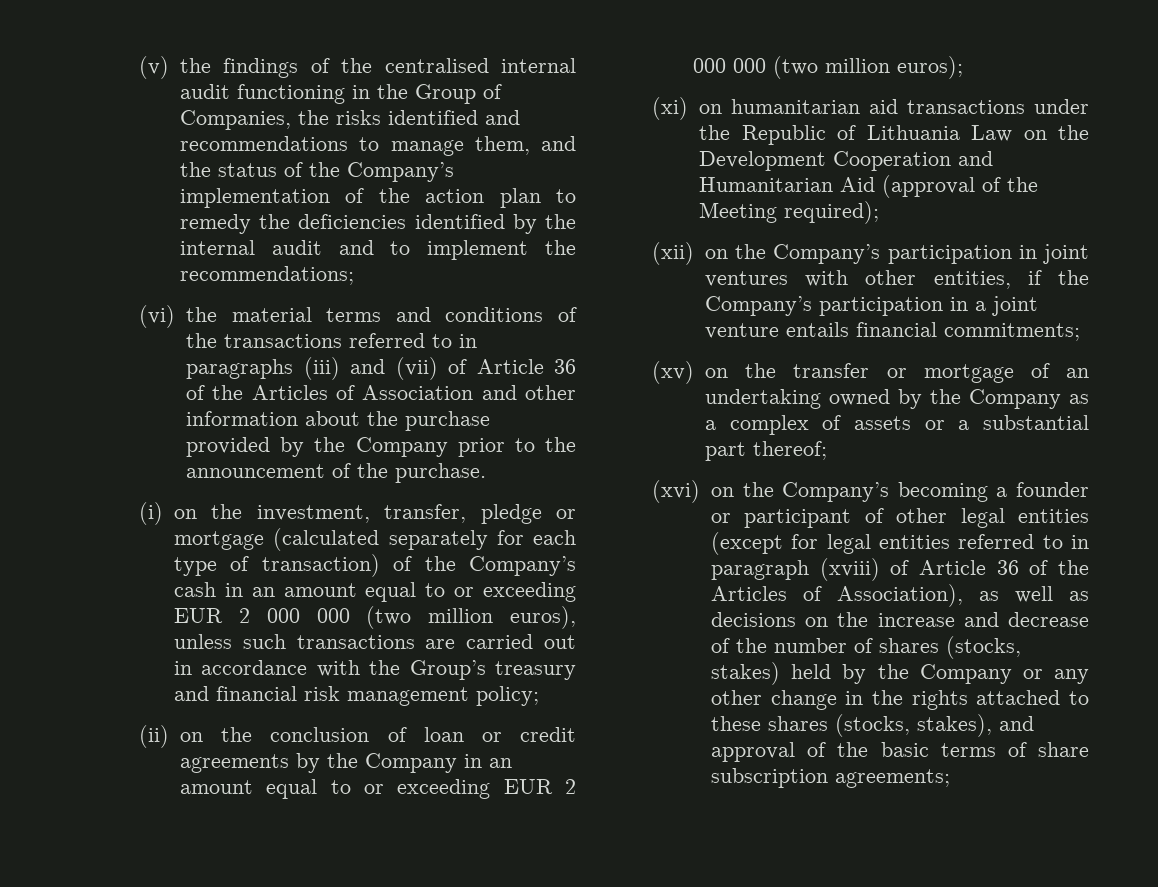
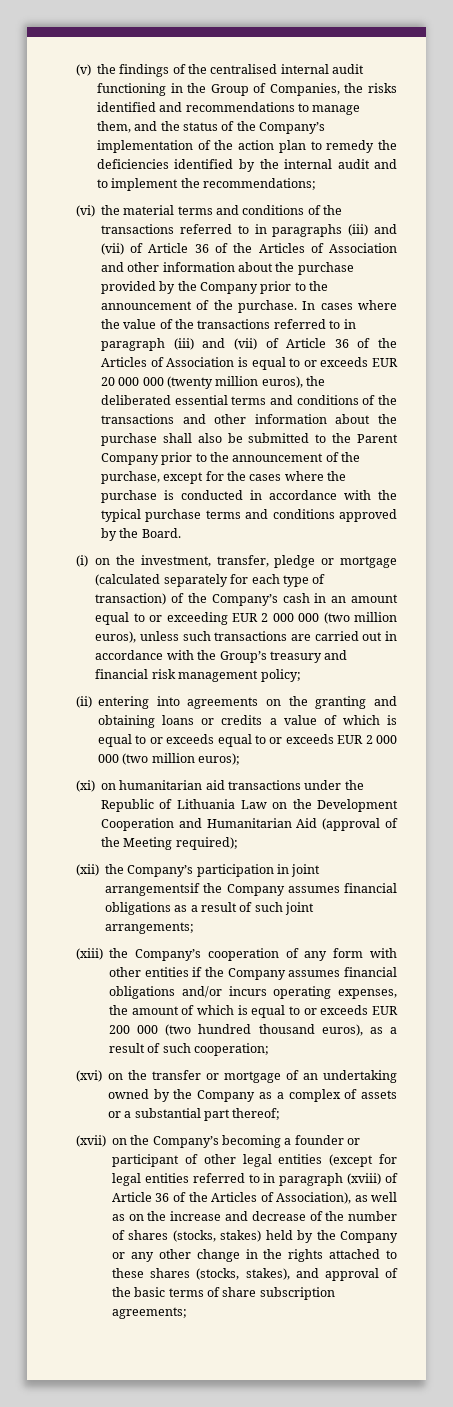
(487, 473) none -> [302,300,397,310] [100,319,356,329] [100,338,397,351] [100,357,398,370] [100,376,326,389] [100,395,397,405] [100,414,397,424] [100,433,398,446] [100,452,361,465] [100,471,347,484] [100,490,397,503] [100,509,397,522] [100,528,181,541] In cases where the value of the transactions referred to in paragraph (iii) and (vii) of Article 36 of the Articles of Association is equal to or exceeds EUR 20 000 000 (twenty million euros), the deliberated essential terms and conditions of the transactions and other information about the purchase shall also be submitted to the Parent Company prior to the announcement of the purchase, except for the cases where the purchase is conducted in accordance with the typical purchase terms and conditions approved by the Board.
[180,727,576,742] [180,753,513,773] [180,779,491,799] on the conclusion of loan or credit agreements by the Company in an amount equal to or exceeding -> [97,696,397,709] [97,715,397,728] [97,734,334,747] entering into agreements on the granting and obtaining loans or credits a value of which is equal to or exceeds equal to or exceeds
[705,249,729,259] on -> (99, 870) none
[705,271,789,287] ventures -> [104,883,397,896] [104,902,315,915] [104,922,194,934] [75,948,364,961] arrangementsif the Company assumes financial obligations as a result of such joint arrangements; // (xiii) the Company’s cooperation of any form
[933,271,1011,289] entities, -> [144,967,189,977] entities
[705,296,1039,316] [705,322,1081,341] [652,361,695,384] Company’s participation in a joint venture entails financial commitments; // (xv) -> [227,967,397,980] [108,986,397,999] [108,1005,398,1018] [108,1024,397,1036] [108,1043,270,1056] [75,1070,102,1082] Company assumes financial obligations and/or incurs operating expenses, the amount of which is equal to or exceeds EUR 200 000 (two hundred thousand euros), as a result of such cooperation; // (xvi)
[652,480,701,503] (xvi) -> [75,1135,106,1147] (xvii)
[711,612,797,627] decisions -> (125, 1217) none

